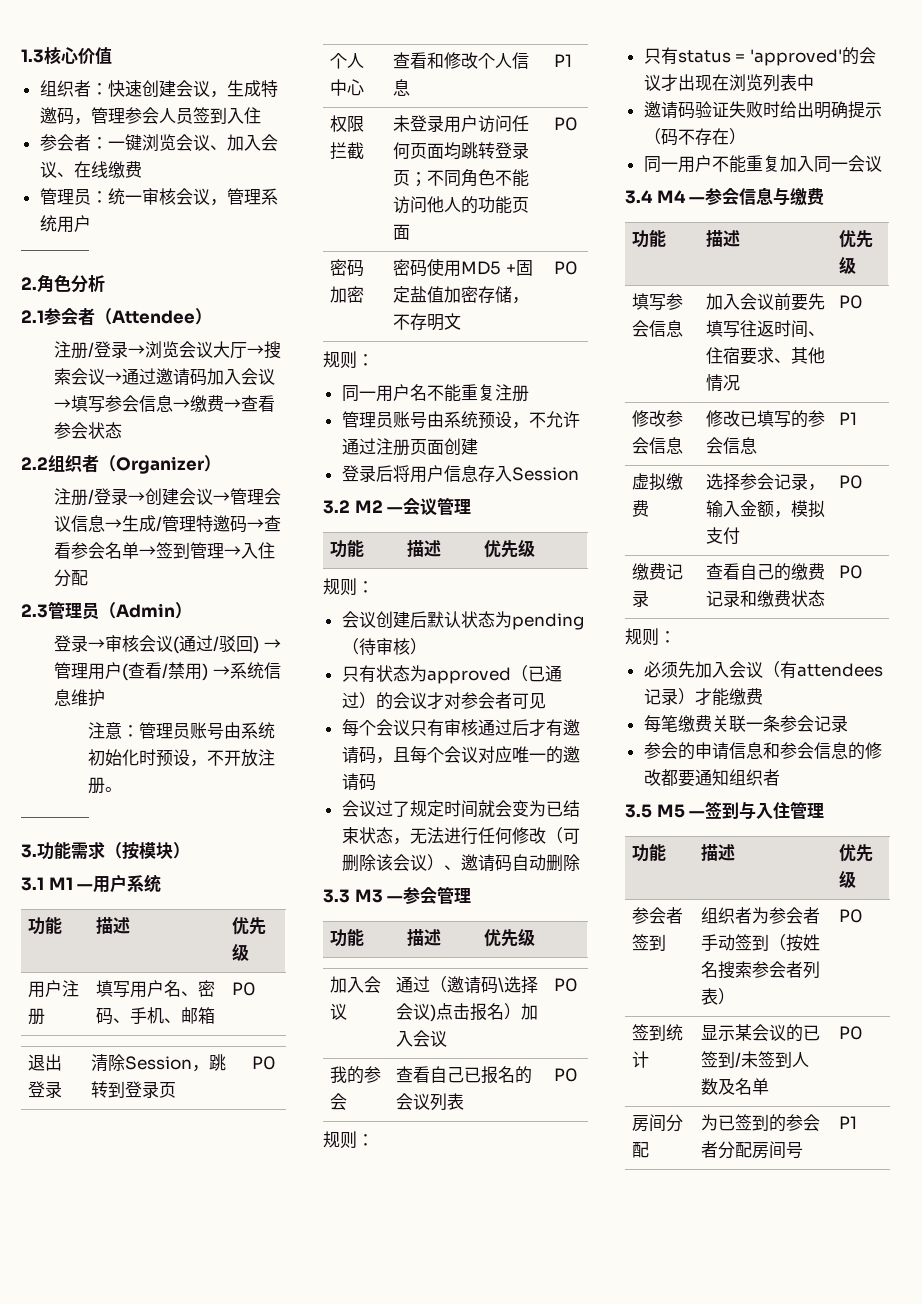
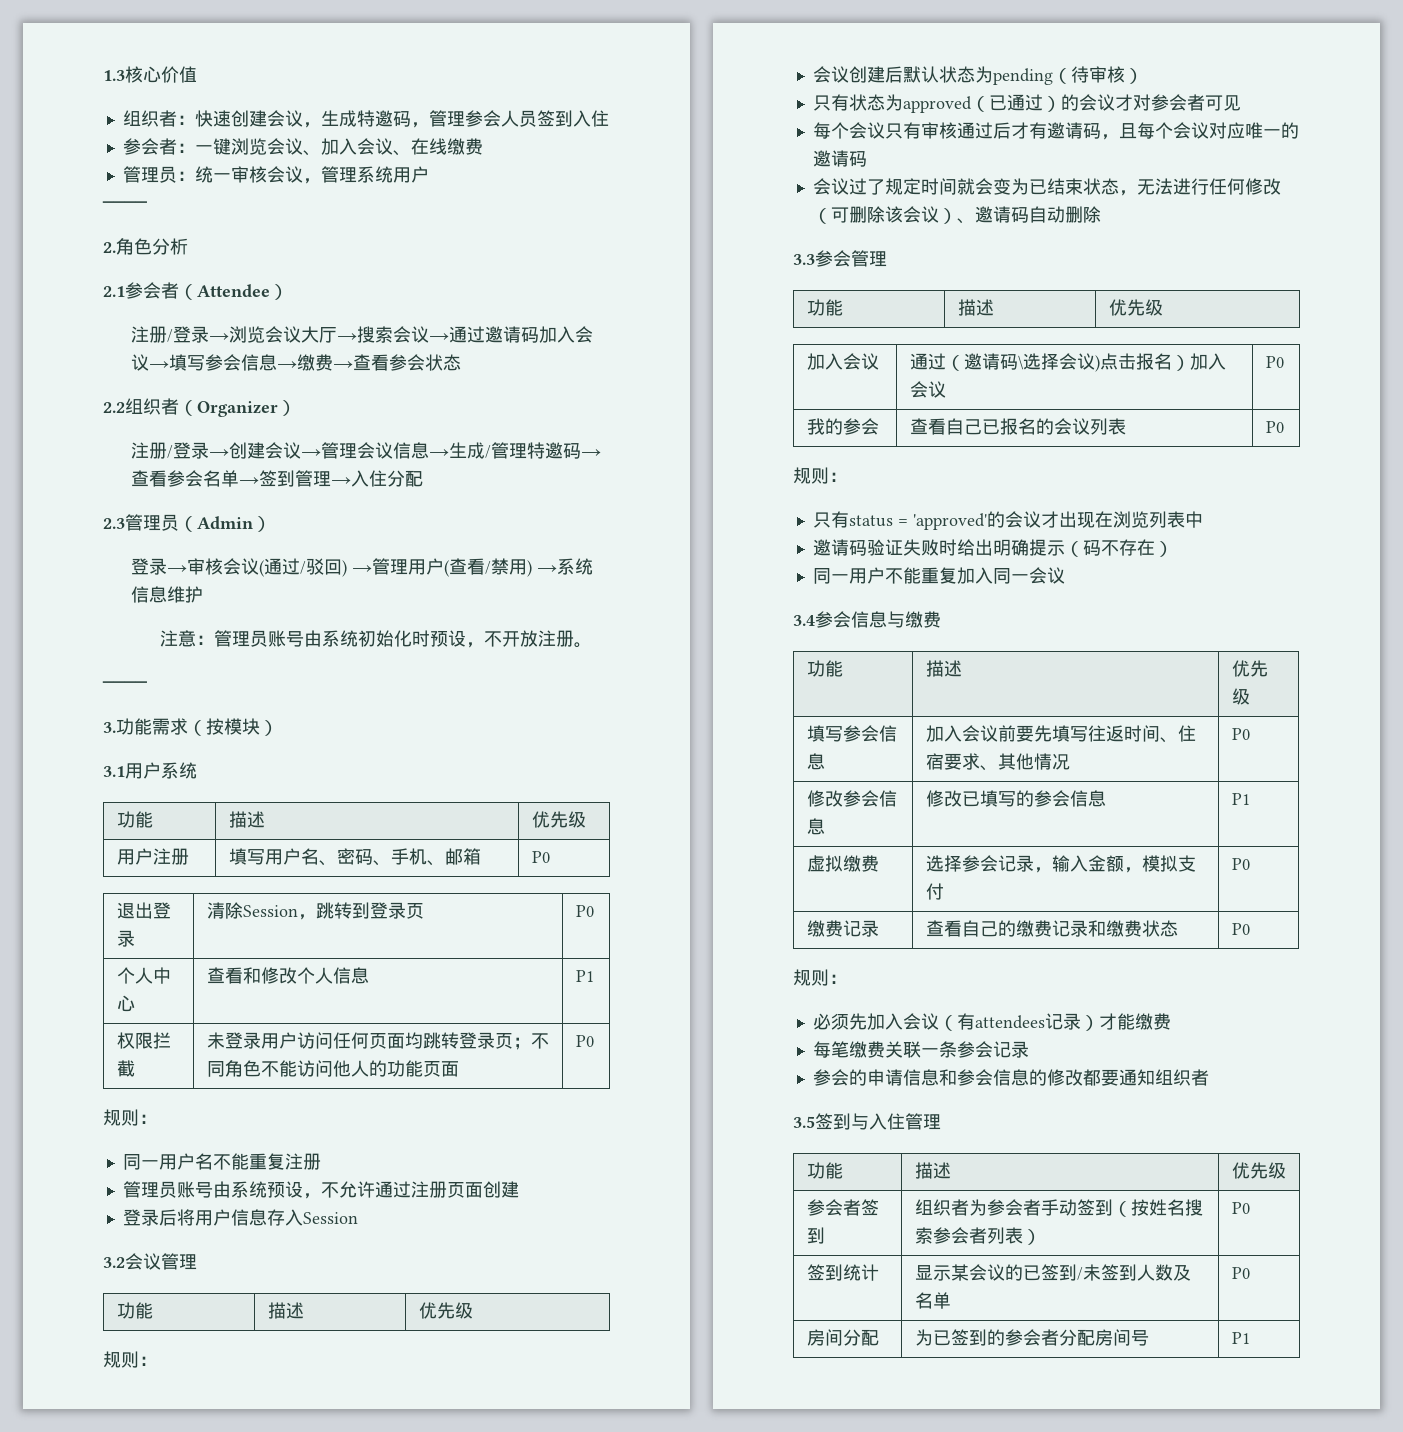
[48,877,94,890] M1 — -> (125, 771) none
[330,259,365,277] [330,286,365,303] [393,258,534,277] [393,286,530,304] [393,313,462,331] [554,261,579,275] // 密码加密 | 密码使用MD5 +固定盐值加密存储，不存明文 | P0 -> (594, 1041) none
[354,500,404,513] M2 — -> (125, 1262) none
[354,889,404,903] M3 — -> (815, 259) none
[656,190,706,203] M4 — -> (815, 620) none
[656,804,706,818] M5 — -> (815, 1122) none

